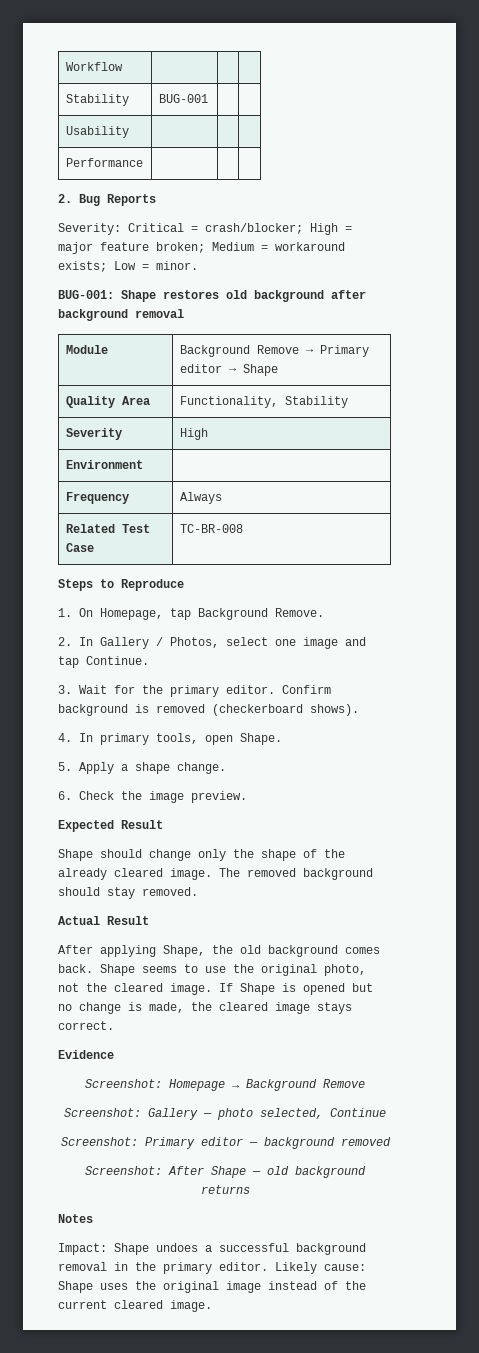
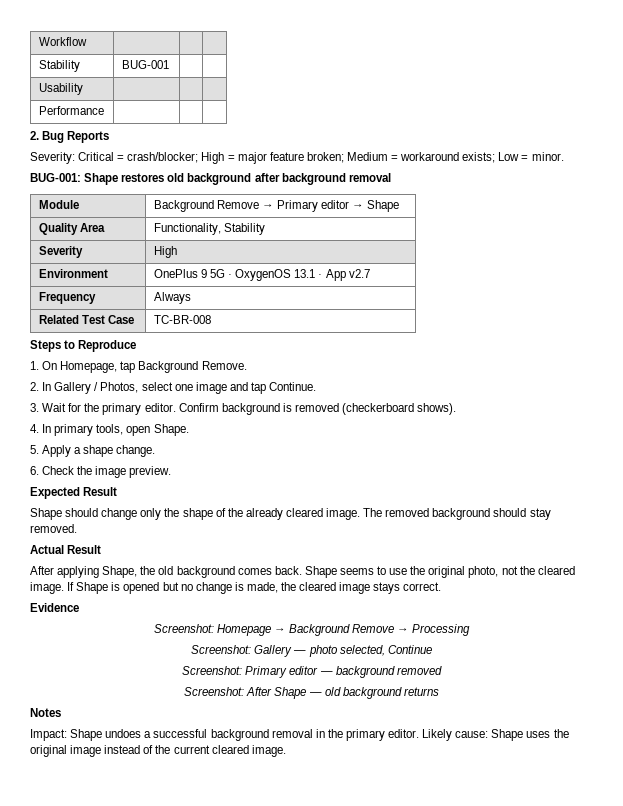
(143, 464) none -> [153,269,370,281] OnePlus 9 5G · OxygenOS 13.1 · App v2.7
(365, 1083) none -> [397,624,471,636] → Processing

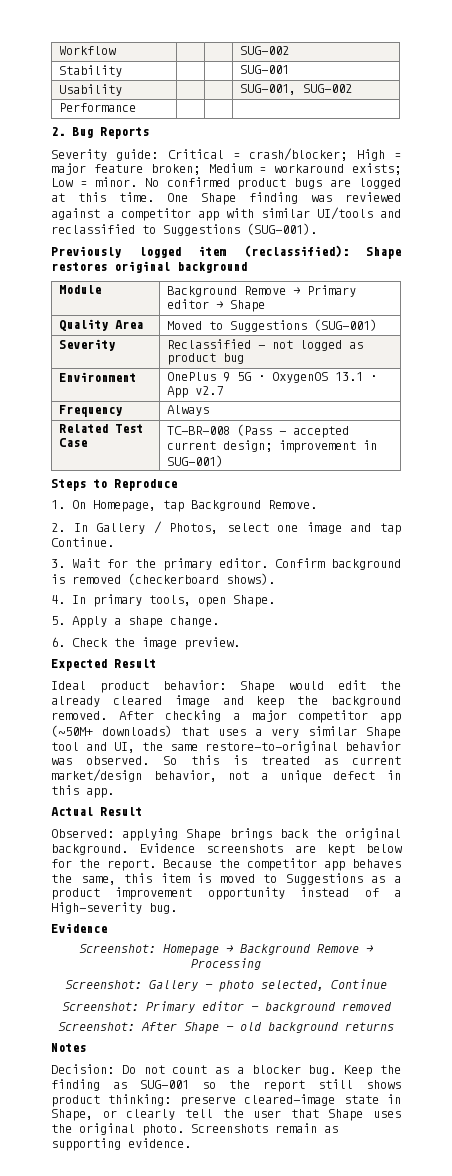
(87, 41) none -> [239,46,289,55] SUG-002
[121,60,169,69] BUG-001 | | -> [239,65,289,74] | | SUG-001
(83, 89) none -> [239,84,352,95] SUG-001, SUG-002
[30,152,75,164] Severity: -> [51,149,159,161] Severity guide:
[30,173,81,182] // BUG-001: -> [144,177,401,190] [51,192,401,205] [51,207,401,221] [51,223,317,236] [51,245,349,258] No confirmed product bugs are logged at this time. One Shape finding was reviewed against a competitor app with similar UI/tools and reclassified to Suggestions (SUG-001). // Previously logged item (reclassified):
[167,173,391,185] old background after background removal -> [114,261,247,273] original background
[153,223,265,235] [38,246,83,258] [153,246,177,258] Functionality, Stability // Severity | High -> [166,319,377,332] [58,339,115,351] [166,339,363,351] [166,353,244,365] Moved to Suggestions (SUG-001) // Severity | Reclassified — not logged as product bug
(211, 319) none -> [236,424,349,438] [166,440,377,453] [166,455,223,467] (Pass — accepted current design; improvement in SUG-001)
[30,508,551,520] [30,524,77,533] [30,545,102,554] [30,566,575,578] [30,582,442,594] Shape should change only the shape of the already cleared image. The removed background should stay removed. // Actual Result // After applying Shape, the old background comes back. Shape seems to use the original photo, not the cleared image. If Shape is opened but no change is made, the cleared image stays correct. -> [51,680,401,693] [51,695,401,708] [51,710,401,723] [51,725,401,739] [51,741,401,753] [51,755,401,765] [51,769,401,783] [51,785,114,798] [51,807,142,816] [51,828,401,841] [51,843,402,856] [51,858,401,871] [51,873,401,885] [51,887,401,900] [51,902,177,914] Ideal product behavior: Shape would edit the already cleared image and keep the background removed. After checking a major competitor app (~50M+ downloads) that uses a very similar Shape tool and UI, the same restore-to-original behavior was observed. So this is treated as current market/design behavior, not a unique defect in this app. // Actual Result // Observed: applying Shape brings back the original background. Evidence screenshots are kept below for the report. Because the competitor app behaves the same, this item is moved to Suggestions as a product improvement opportunity instead of a High-severity bug.
[30,729,569,741] [30,745,286,757] Impact: Shape undoes a successful background removal in the primary editor. Likely cause: Shape uses the original image instead of the current cleared image. -> [51,1064,401,1077] [51,1079,401,1092] [51,1094,401,1107] [51,1109,401,1121] [51,1123,338,1136] [51,1138,191,1151] Decision: Do not count as a blocker bug. Keep the finding as SUG-001 so the report still shows product thinking: preserve cleared-image state in Shape, or clearly tell the user that Shape uses the original photo. Screenshots remain as supporting evidence.

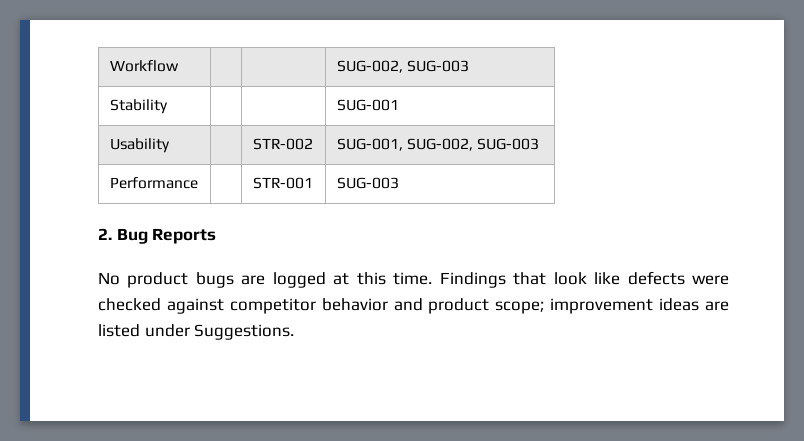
[239,46,289,55] SUG-002 -> [336,60,469,73] SUG-002, SUG-003
(122, 90) none -> [252,138,313,150] STR-002
[302,84,352,93] SUG-002 -> [406,138,539,151] SUG-002, SUG-003
(136, 107) | -> [252,177,313,189] [336,177,399,189] STR-001 | SUG-003
[51,148,401,161] [51,163,401,175] [51,177,230,187] Severity guide: Critical = crash/blocker; High = major feature broken; Medium = workaround exists; Low = minor. No confirmed -> [98,272,120,285] No
[167,192,401,205] [51,207,401,221] [51,223,317,236] [51,245,401,259] [51,261,247,273] [58,285,101,294] [166,285,356,297] [166,299,265,312] [58,319,143,331] [166,319,377,332] [58,339,115,351] [166,339,363,351] [166,353,244,365] [58,372,136,382] [166,372,377,383] [166,386,223,398] [58,405,122,417] [166,405,209,416] [58,424,143,433] [58,438,87,447] [166,424,349,438] [166,440,377,453] [166,455,223,467] [51,479,177,491] [51,500,317,512] [51,521,401,535] [51,537,114,547] [51,558,401,571] [51,573,275,585] [51,594,275,607] [51,616,219,628] [51,637,240,650] [51,659,156,671] [51,680,401,693] [51,695,401,708] [51,710,401,723] [51,725,401,739] [51,741,401,753] [51,755,401,765] [51,769,401,783] [51,785,114,798] [51,807,142,816] [51,828,401,841] [51,843,402,856] [51,858,401,871] [51,873,401,885] [51,887,401,900] [51,902,177,914] [51,923,107,933] [79,944,374,956] [191,958,261,970] [65,979,387,992] [61,1001,392,1013] [58,1022,394,1034] [51,1043,86,1052] [51,1064,401,1077] [51,1079,401,1092] [51,1094,401,1107] [51,1109,401,1121] [51,1123,338,1136] [51,1138,191,1151] One Shape finding was reviewed against a competitor app with similar UI/tools and reclassified to Suggestions (SUG-001). // Previously logged item (reclassified): Shape restores original background // Module | Background Remove → Primary editor → Shape // Quality Area | Moved to Suggestions (SUG-001) // Severity | Reclassified — not logged as product bug // Environment | OnePlus 9 5G · OxygenOS 13.1 · App v2.7 // Frequency | Always // Related Test Case | TC-BR-008 (Pass — accepted current design; improvement in SUG-001) // Steps to Reproduce // 1. On Homepage, tap Background Remove. // 2. In Gallery / Photos, select one image and tap Continue. // 3. Wait for the primary editor. Confirm background is removed (checkerboard shows). // 4. In primary tools, open Shape. // 5. Apply a shape change. // 6. Check the image preview. // Expected Result // Ideal product behavior: Shape would edit the already cleared image and keep the background removed. After checking a major competitor app (~50M+ downloads) that uses a very similar Shape tool and UI, the same restore-to-original behavior was observed. So this is treated as current market/design behavior, not a unique defect in this app. // Actual Result // Observed: applying Shape brings back the original background. Evidence screenshots are kept below for the report. Because the competitor app behaves the same, this item is moved to Suggestions as a product improvement opportunity instead of a High-severity bug. // Evidence // Screenshot: Homepage → Background Remove → Processing // Screenshot: Gallery — photo selected, Continue // Screenshot: Primary editor — background removed // Screenshot: After Shape — old background returns // Notes // Decision: Do not count as a blocker bug. Keep the finding as SUG-001 so the report still shows product thinking: preserve cleared-image state in Shape, or clearly tell the user that Shape uses the original photo. Screenshots remain as supporting evidence. -> [439,271,729,288] [98,298,729,314] [98,324,295,340] Findings that look like defects were checked against competitor behavior and product scope; improvement ideas are listed under Suggestions.

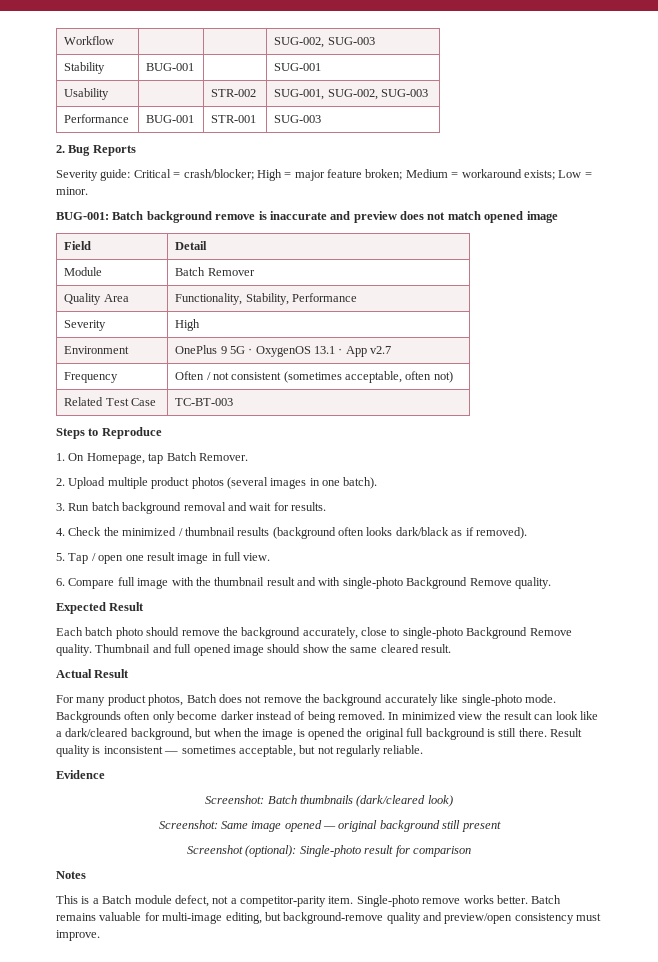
(168, 106) none -> [146,63,195,71] BUG-001
(198, 183) none -> [146,115,195,123] BUG-001
[98,271,729,288] [98,298,729,314] [98,324,295,340] No product bugs are logged at this time. Findings that look like defects were checked against competitor behavior and product scope; improvement ideas are listed under Suggestions. -> [56,169,592,181] [56,187,88,195] [56,211,558,223] [64,241,92,250] [175,241,208,250] [64,267,103,276] [175,267,255,276] [64,293,129,305] [175,293,357,305] [64,320,107,331] [175,319,201,331] [64,346,130,354] [175,345,392,357] [64,372,119,383] [175,371,453,383] [64,397,156,406] [175,398,234,406] [56,427,162,439] [56,452,248,464] [56,477,378,489] [56,502,326,514] [56,527,527,539] [56,552,271,564] [56,577,551,589] [56,602,145,614] [56,627,572,639] [56,644,452,656] [56,669,130,678] [56,694,556,706] [56,711,598,723] [56,728,582,740] [56,745,424,757] [56,770,105,779] [205,795,453,807] [158,820,501,832] [187,845,471,857] [56,871,86,879] [56,895,562,907] [56,912,602,924] [56,930,100,941] Severity guide: Critical = crash/blocker; High = major feature broken; Medium = workaround exists; Low = minor. // BUG-001: Batch background remove is inaccurate and preview does not match opened image // Field | Detail // Module | Batch Remover // Quality Area | Functionality, Stability, Performance // Severity | High // Environment | OnePlus 9 5G · OxygenOS 13.1 · App v2.7 // Frequency | Often / not consistent (sometimes acceptable, often not) // Related Test Case | TC-BT-003 // Steps to Reproduce // 1. On Homepage, tap Batch Remover. // 2. Upload multiple product photos (several images in one batch). // 3. Run batch background removal and wait for results. // 4. Check the minimized / thumbnail results (background often looks dark/black as if removed). // 5. Tap / open one result image in full view. // 6. Compare full image with the thumbnail result and with single-photo Background Remove quality. // Expected Result // Each batch photo should remove the background accurately, close to single-photo Background Remove quality. Thumbnail and full opened image should show the same cleared result. // Actual Result // For many product photos, Batch does not remove the background accurately like single-photo mode. Backgrounds often only become darker instead of being removed. In minimized view the result can look like a dark/cleared background, but when the image is opened the original full background is still there. Result quality is inconsistent — sometimes acceptable, but not regularly reliable. // Evidence // Screenshot: Batch thumbnails (dark/cleared look) // Screenshot: Same image opened — original background still present // Screenshot (optional): Single-photo result for comparison // Notes // This is a Batch module defect, not a competitor-parity item. Single-photo remove works better. Batch remains valuable for multi-image editing, but background-remove quality and preview/open consistency must improve.

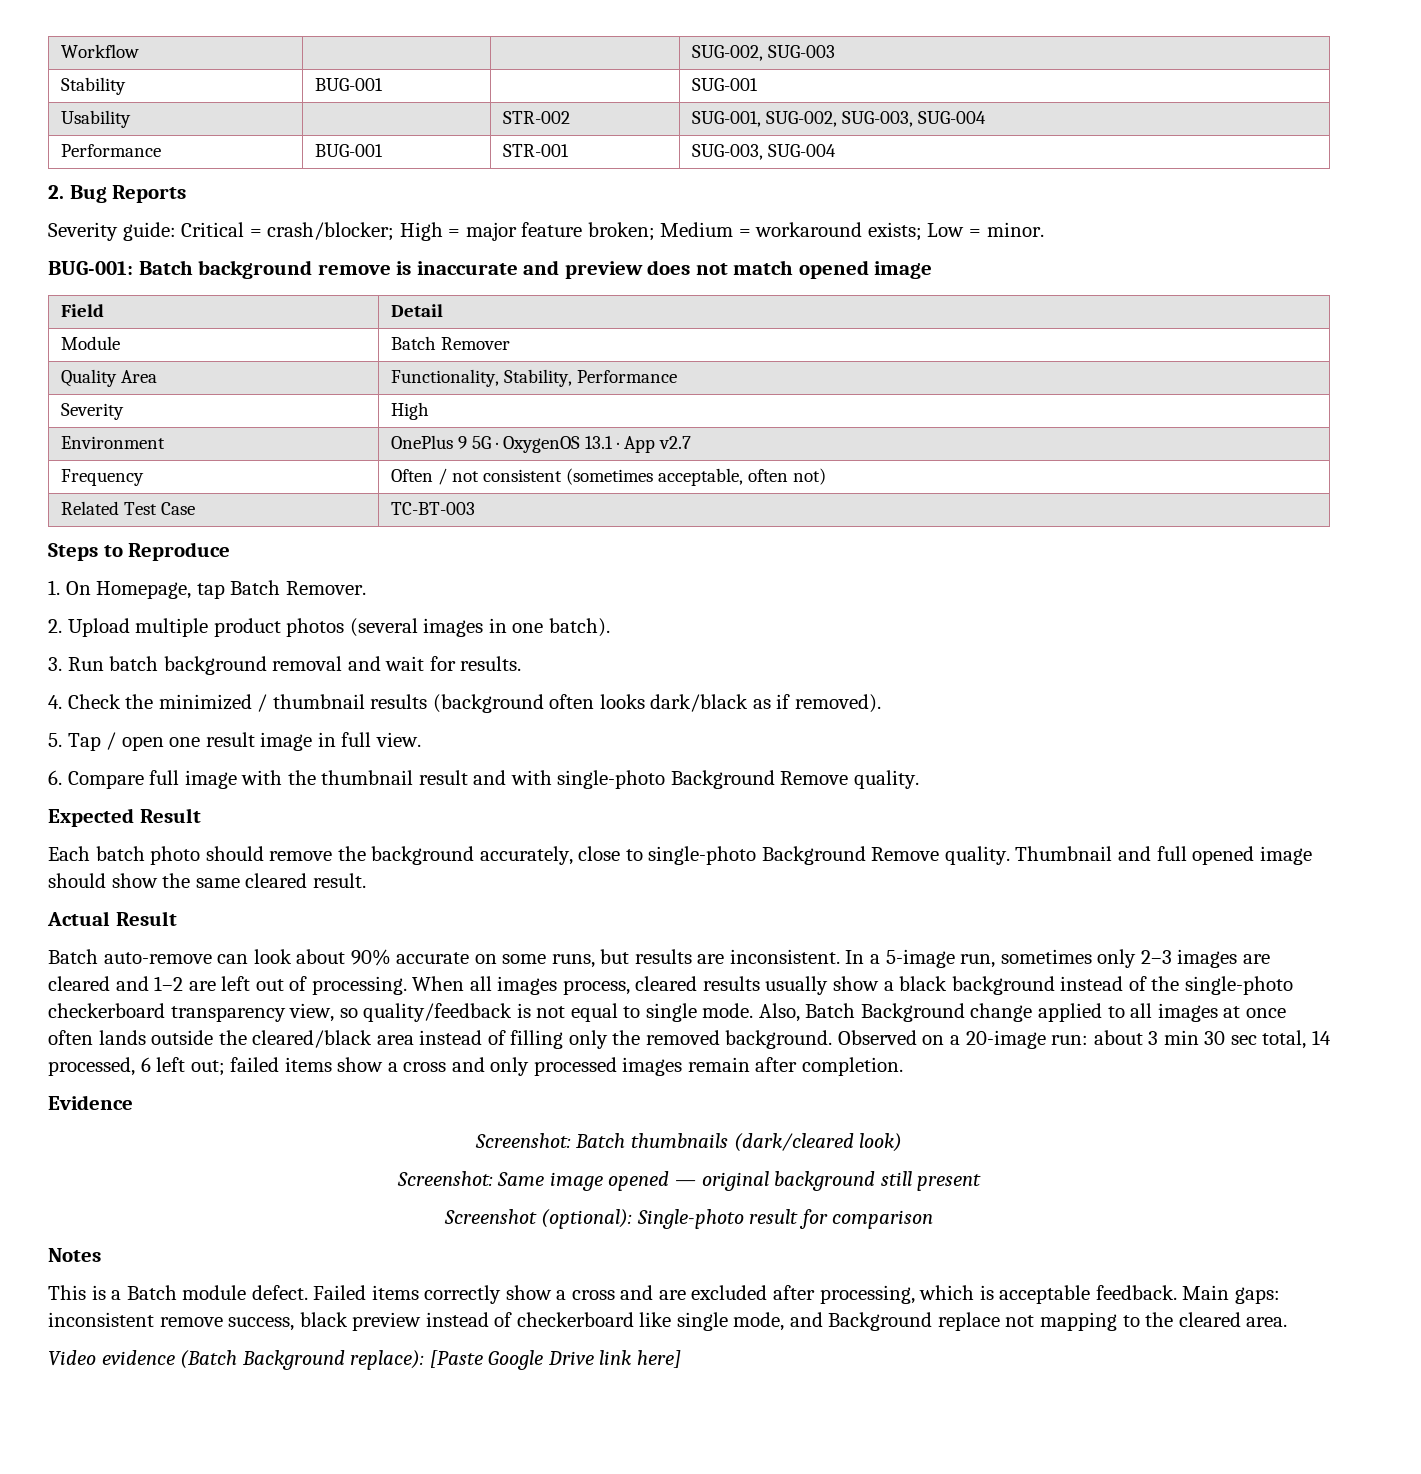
[380,89,428,97] SUG-003 -> [841,111,986,127] SUG-003, SUG-004
[274,115,322,123] SUG-003 -> [692,144,837,160] SUG-003, SUG-004
[56,694,556,706] [56,711,598,723] [56,728,582,740] [56,745,424,757] For many product photos, Batch does not remove the background accurately like single-photo mode. Backgrounds often only become darker instead of being removed. In minimized view the result can look like a dark/cleared background, but when the image is opened the original full background is still there. Result quality is inconsistent — sometimes acceptable, but not regularly reliable. -> [48,949,1270,968] [48,976,1293,995] [48,1003,1286,1022] [48,1030,1331,1049] [48,1057,904,1076] Batch auto-remove can look about 90% accurate on some runs, but results are inconsistent. In a 5-image run, sometimes only 2–3 images are cleared and 1–2 are left out of processing. When all images process, cleared results usually show a black background instead of the single-photo checkerboard transparency view, so quality/feedback is not equal to single mode. Also, Batch Background change applied to all images at once often lands outside the cleared/black area instead of filling only the removed background. Observed on a 20-image run: about 3 min 30 sec total, 14 processed, 6 left out; failed items show a cross and only processed images remain after completion.
[174,895,562,907] [56,912,602,924] [56,930,100,941] defect, not a competitor-parity item. Single-photo remove works better. Batch remains valuable for multi-image editing, but background-remove quality and preview/open consistency must improve. -> [251,1285,1280,1304] [48,1312,1288,1331] [48,1350,681,1370] defect. Failed items correctly show a cross and are excluded after processing, which is acceptable feedback. Main gaps: inconsistent remove success, black preview instead of checkerboard like single mode, and Background replace not mapping to the cleared area. // Video evidence (Batch Background replace): [Paste Google Drive link here]

